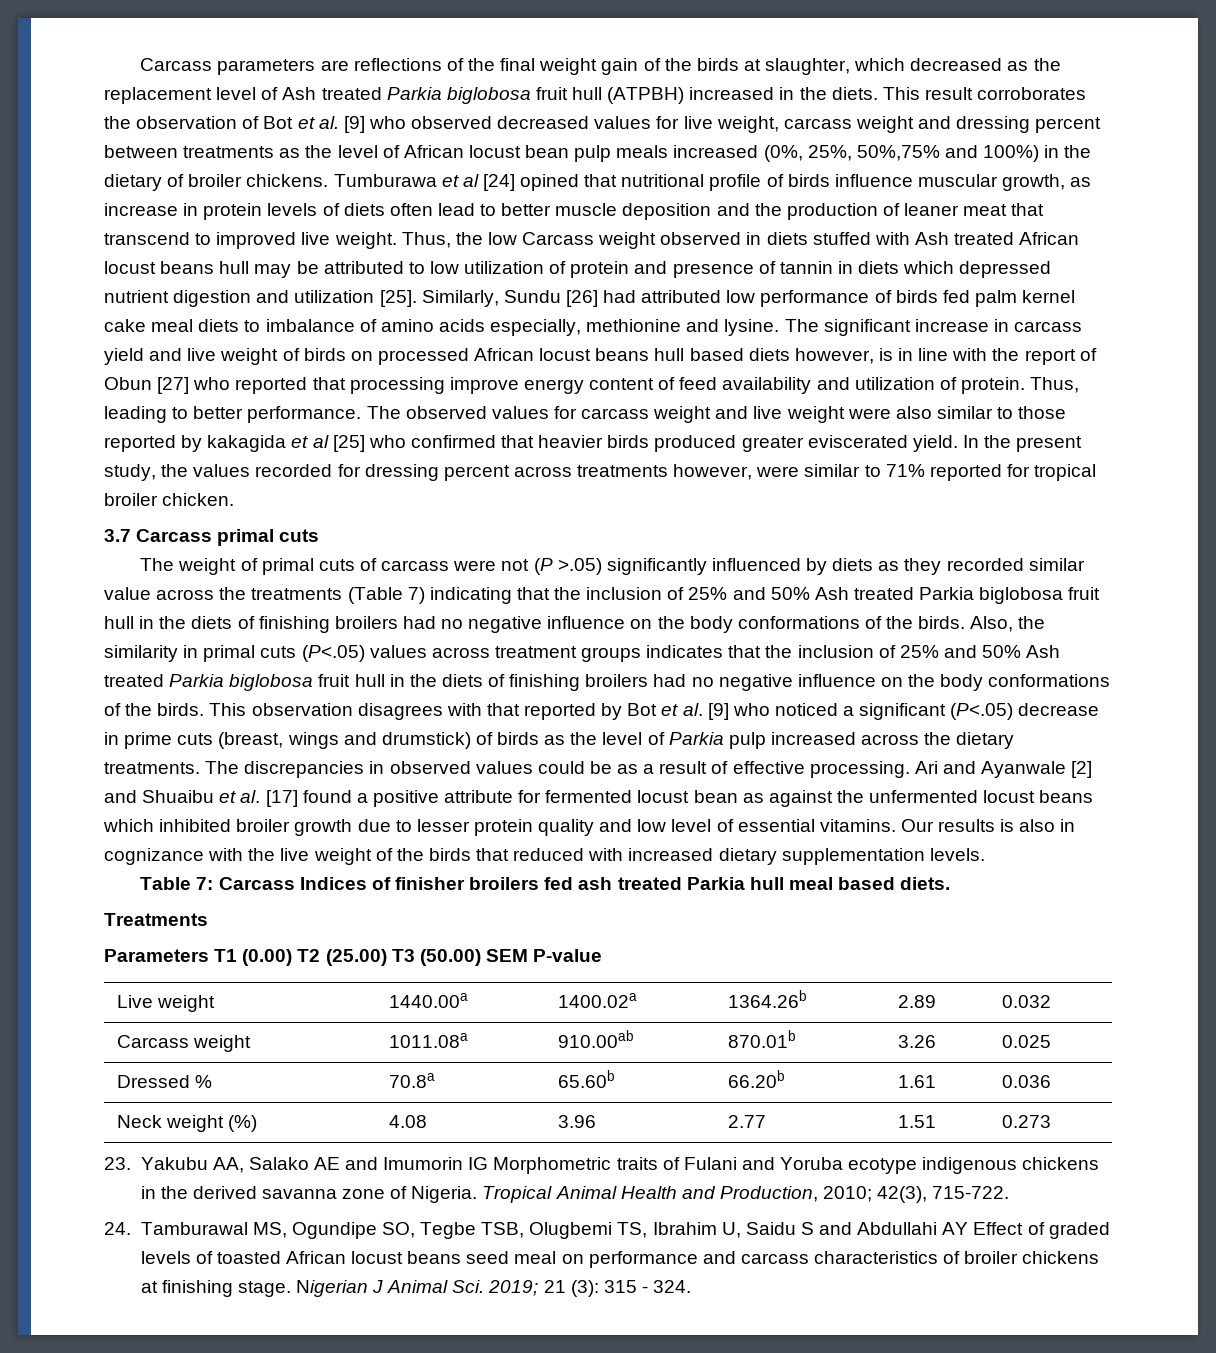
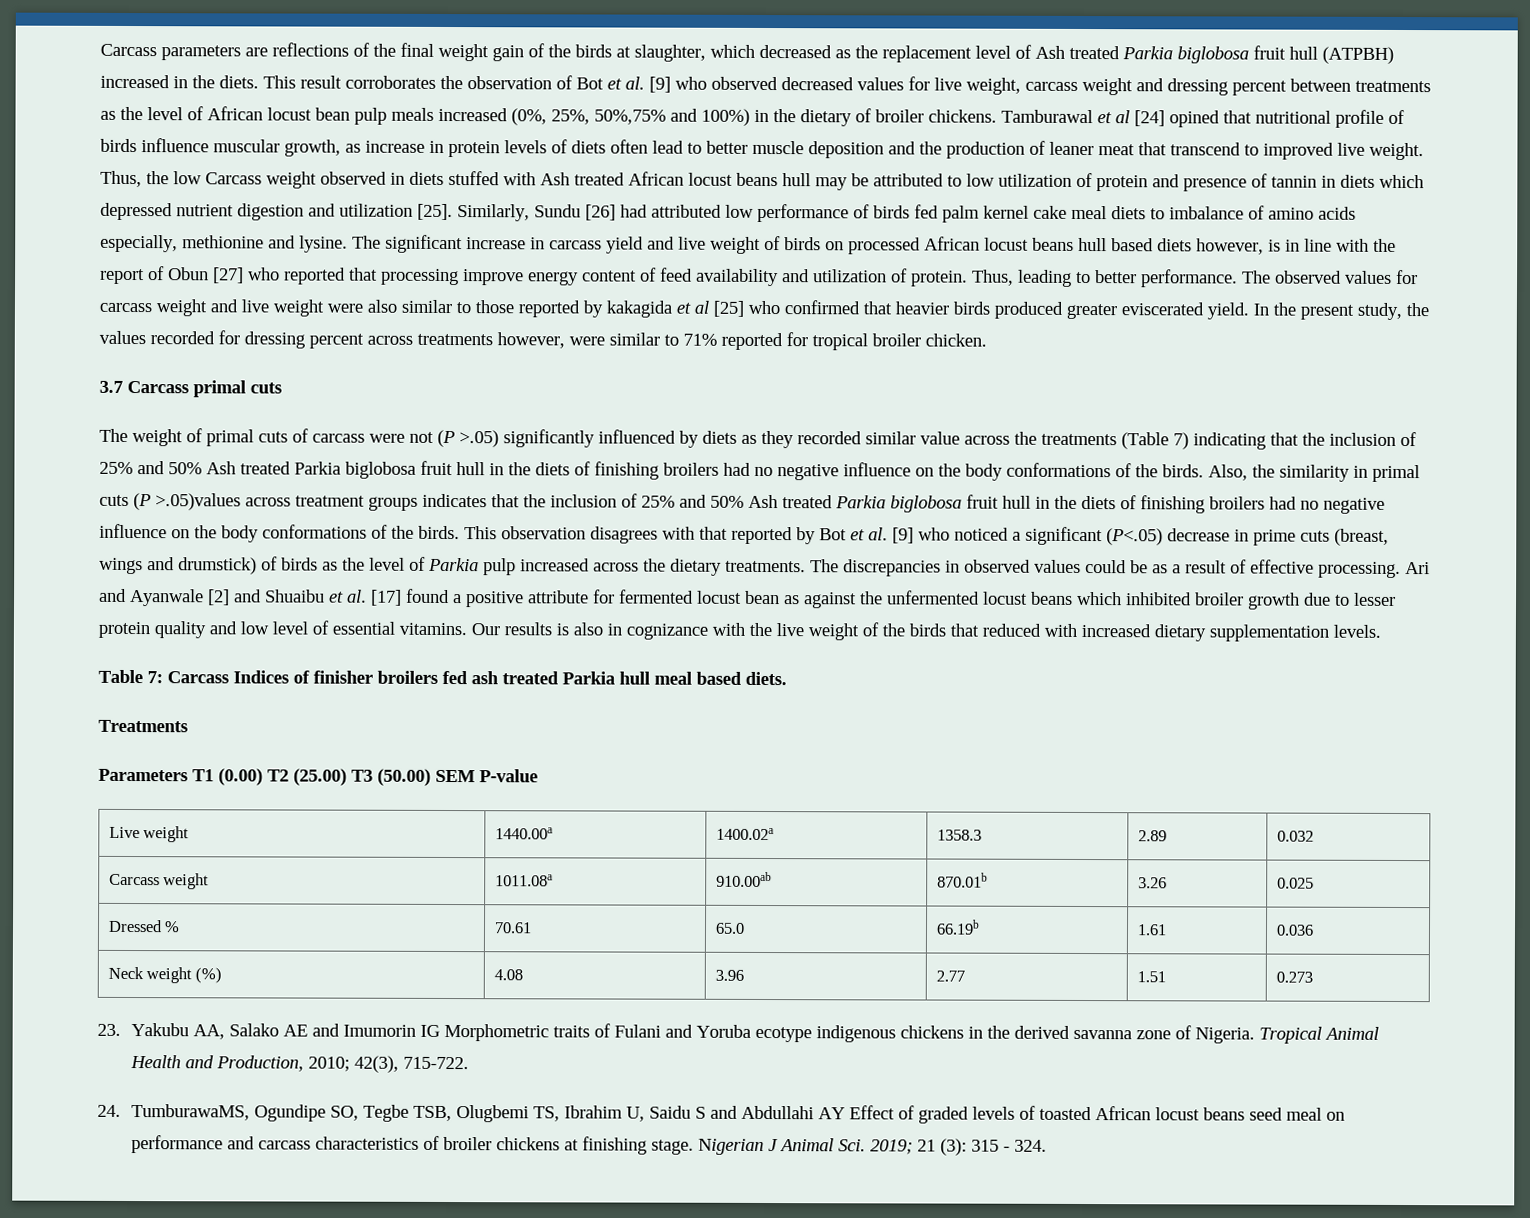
[333,174,437,187] Tumburawa -> [1001,109,1093,124] Tamburawal
[301,645,427,662] (P<.05) values -> [133,493,241,511] (P >.05)values
[728,990,808,1008] 1364.26b -> [936,829,982,841] 1358.3
[389,1073,436,1088] [558,1070,616,1088] [728,1070,786,1088] 70.8a | 65.60b | 66.20b -> [493,922,532,934] [714,922,745,934] [935,919,980,935] 70.61 | 65.0 | 66.19b
[140,1222,287,1238] Tamburawal MS, -> [130,1104,250,1121] TumburawaMS,

